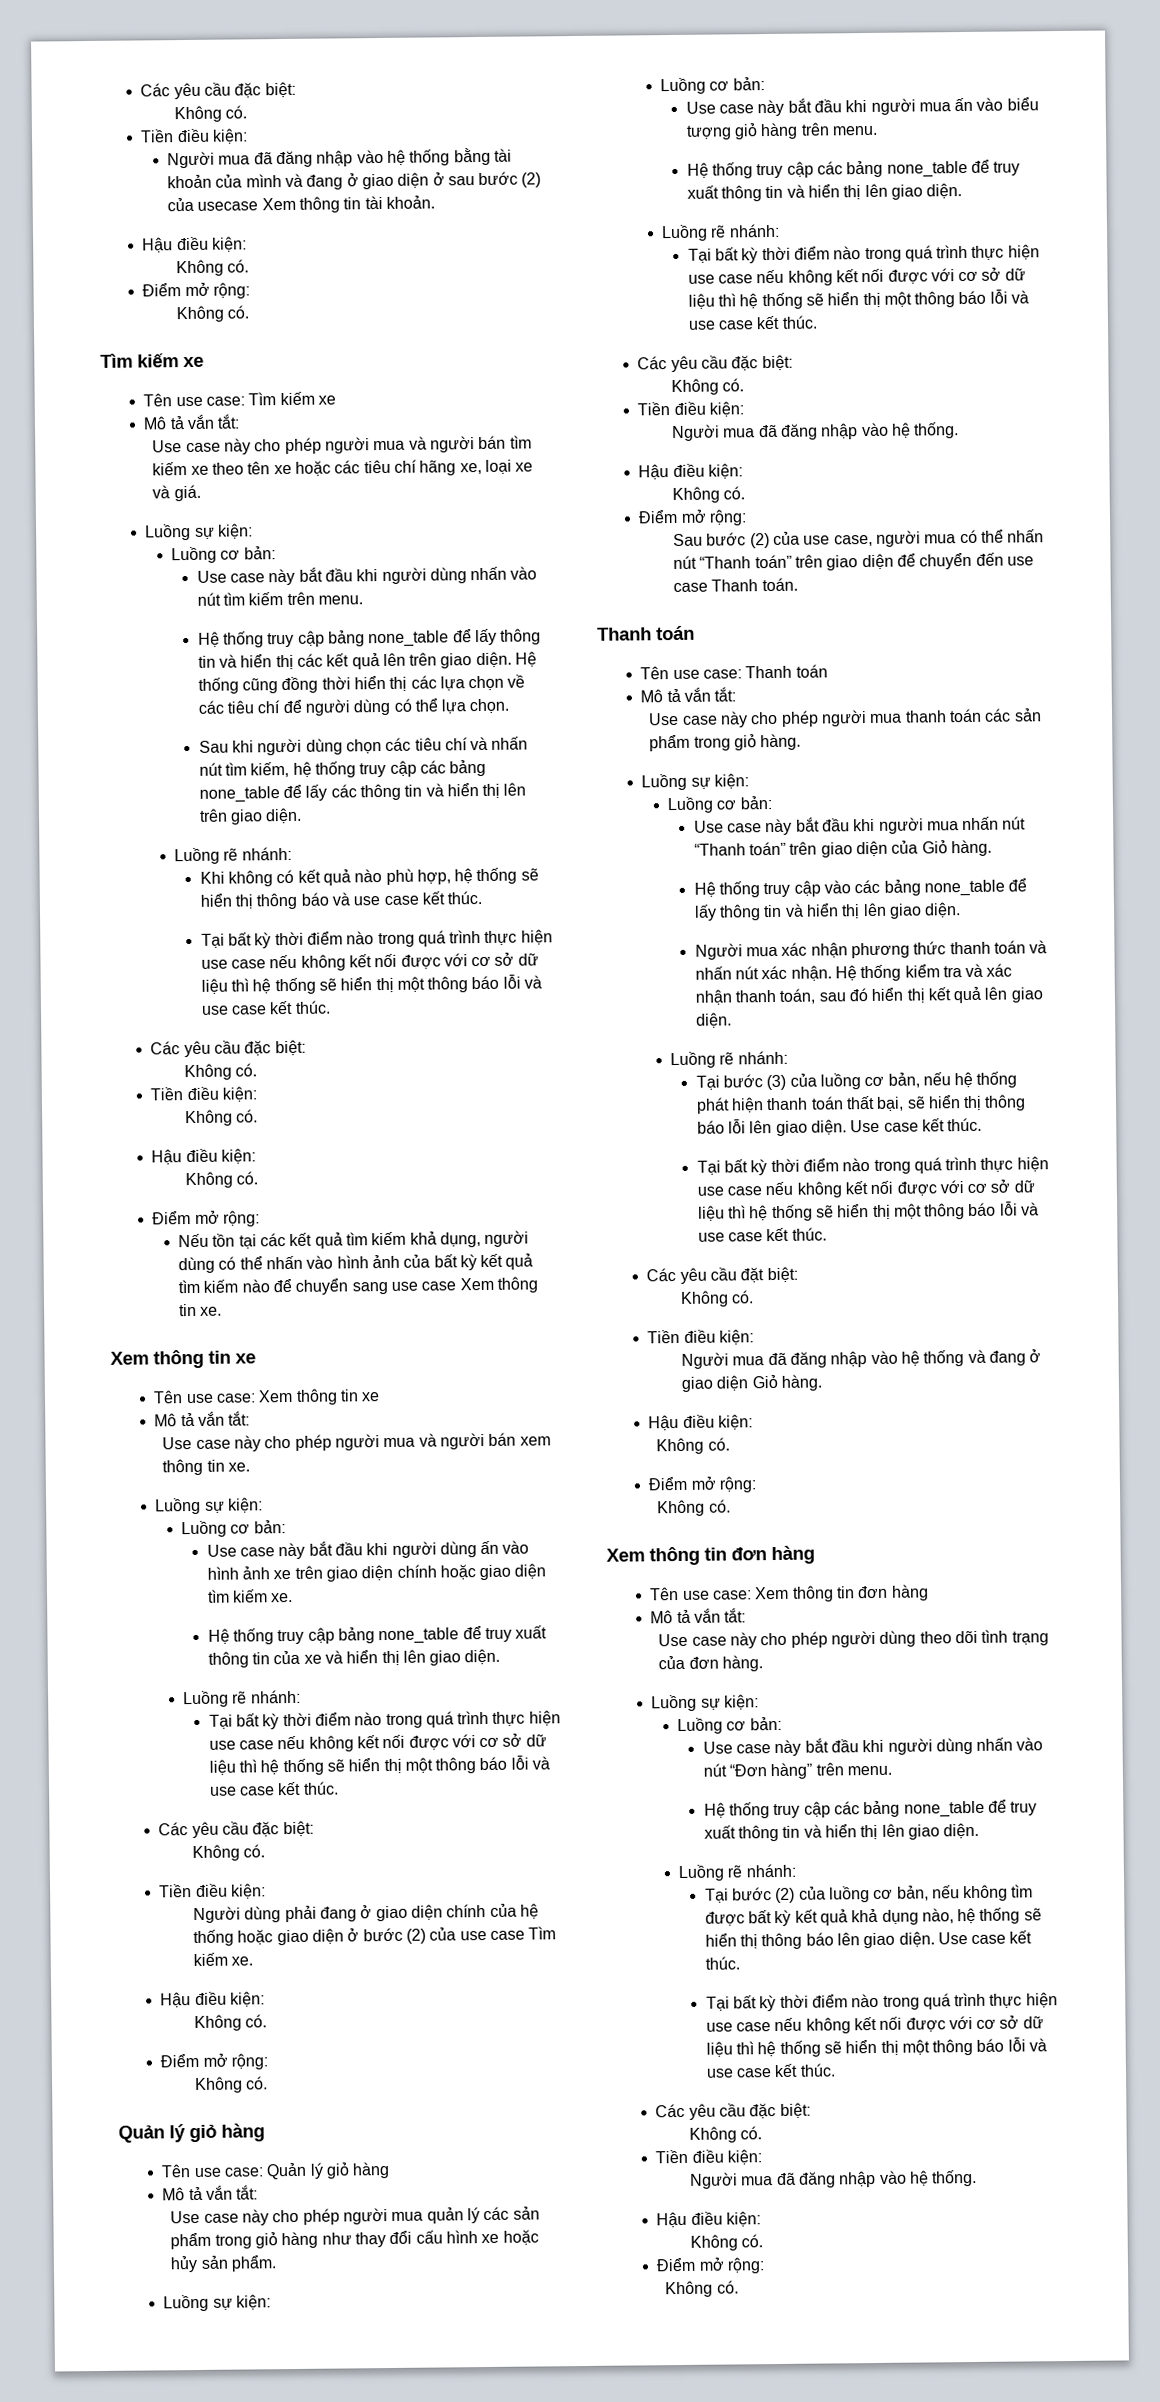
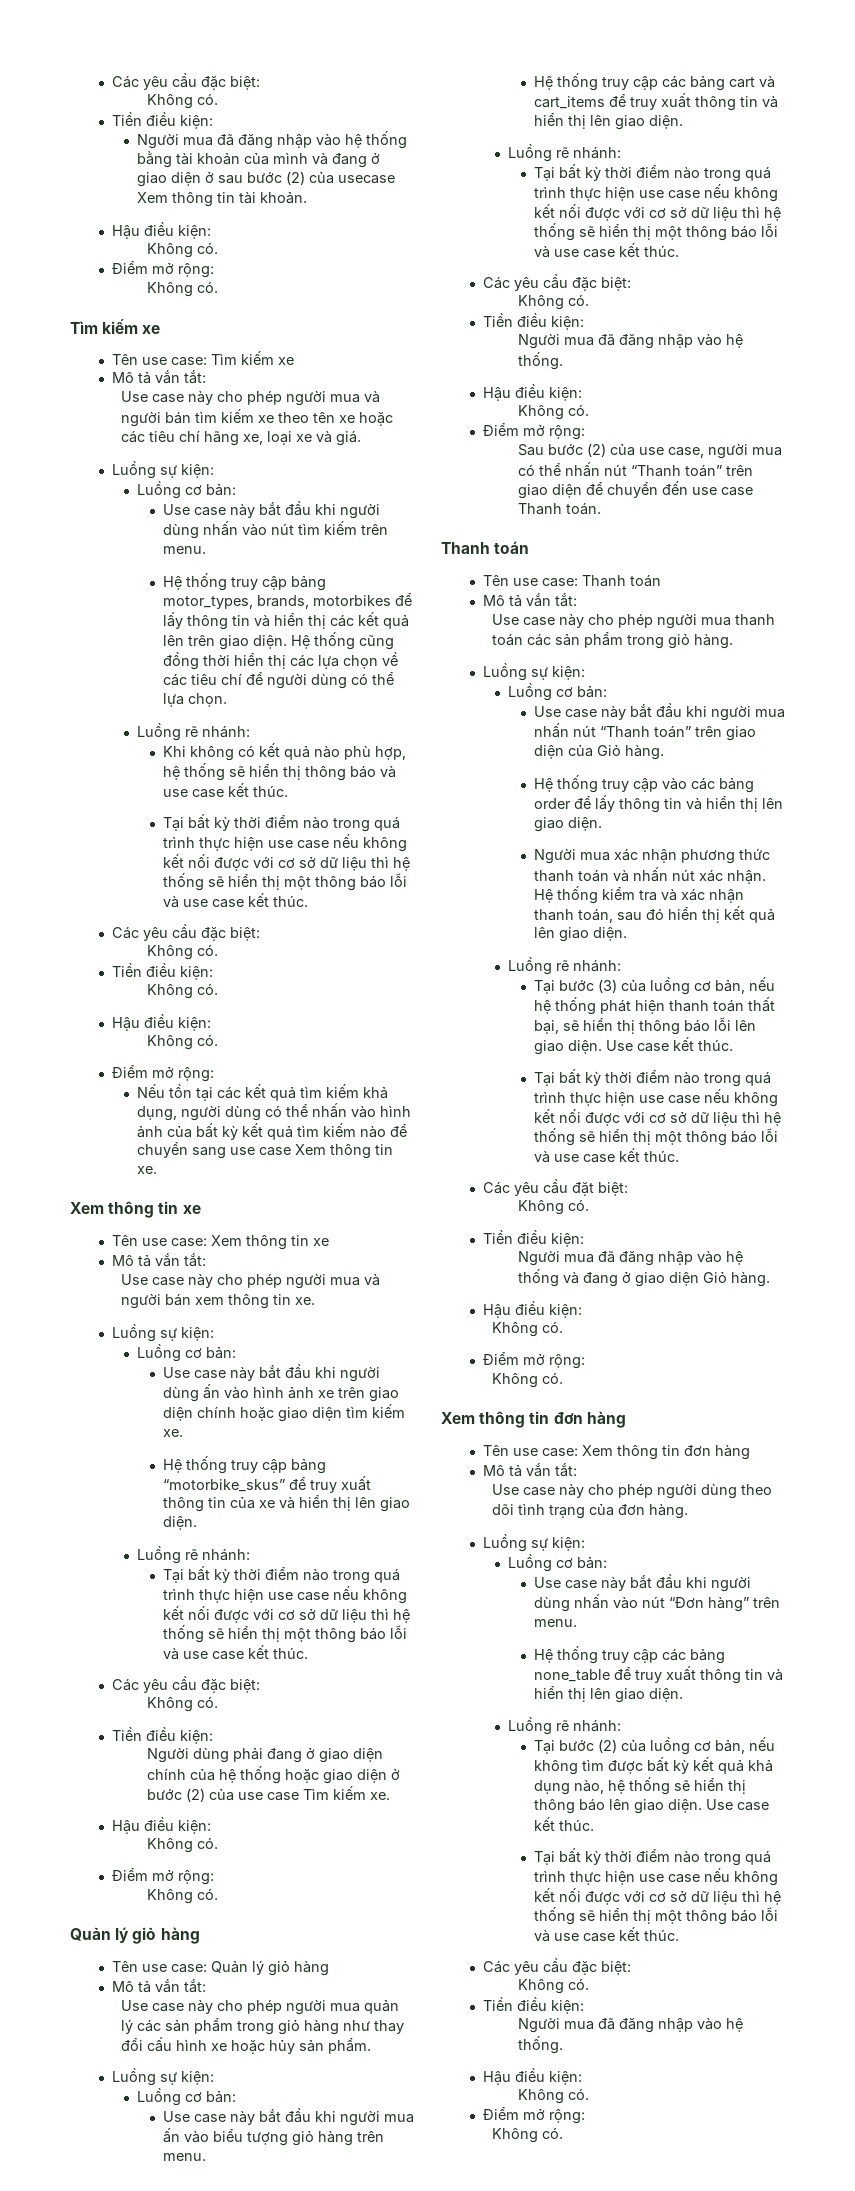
[368,630,450,648] none_table -> [162,595,391,609] motor_types, brands, motorbikes
[198,736,529,756] [198,759,487,778] [198,782,527,803] [198,807,303,825] // Sau khi người dùng chọn các tiêu chí và nhấn nút tìm kiếm, hệ thống truy cập các bảng none_table để lấy các thông tin và hiển thị lên trên giao diện. -> (227, 700) none
[378,1627,460,1645] none_table -> [162,1479,285,1492] “motorbike_skus”
[886,160,968,178] none_table -> [728,75,775,88] [533,96,605,109] cart và cart_items
[923,879,1005,897] none_table -> [533,798,571,809] order

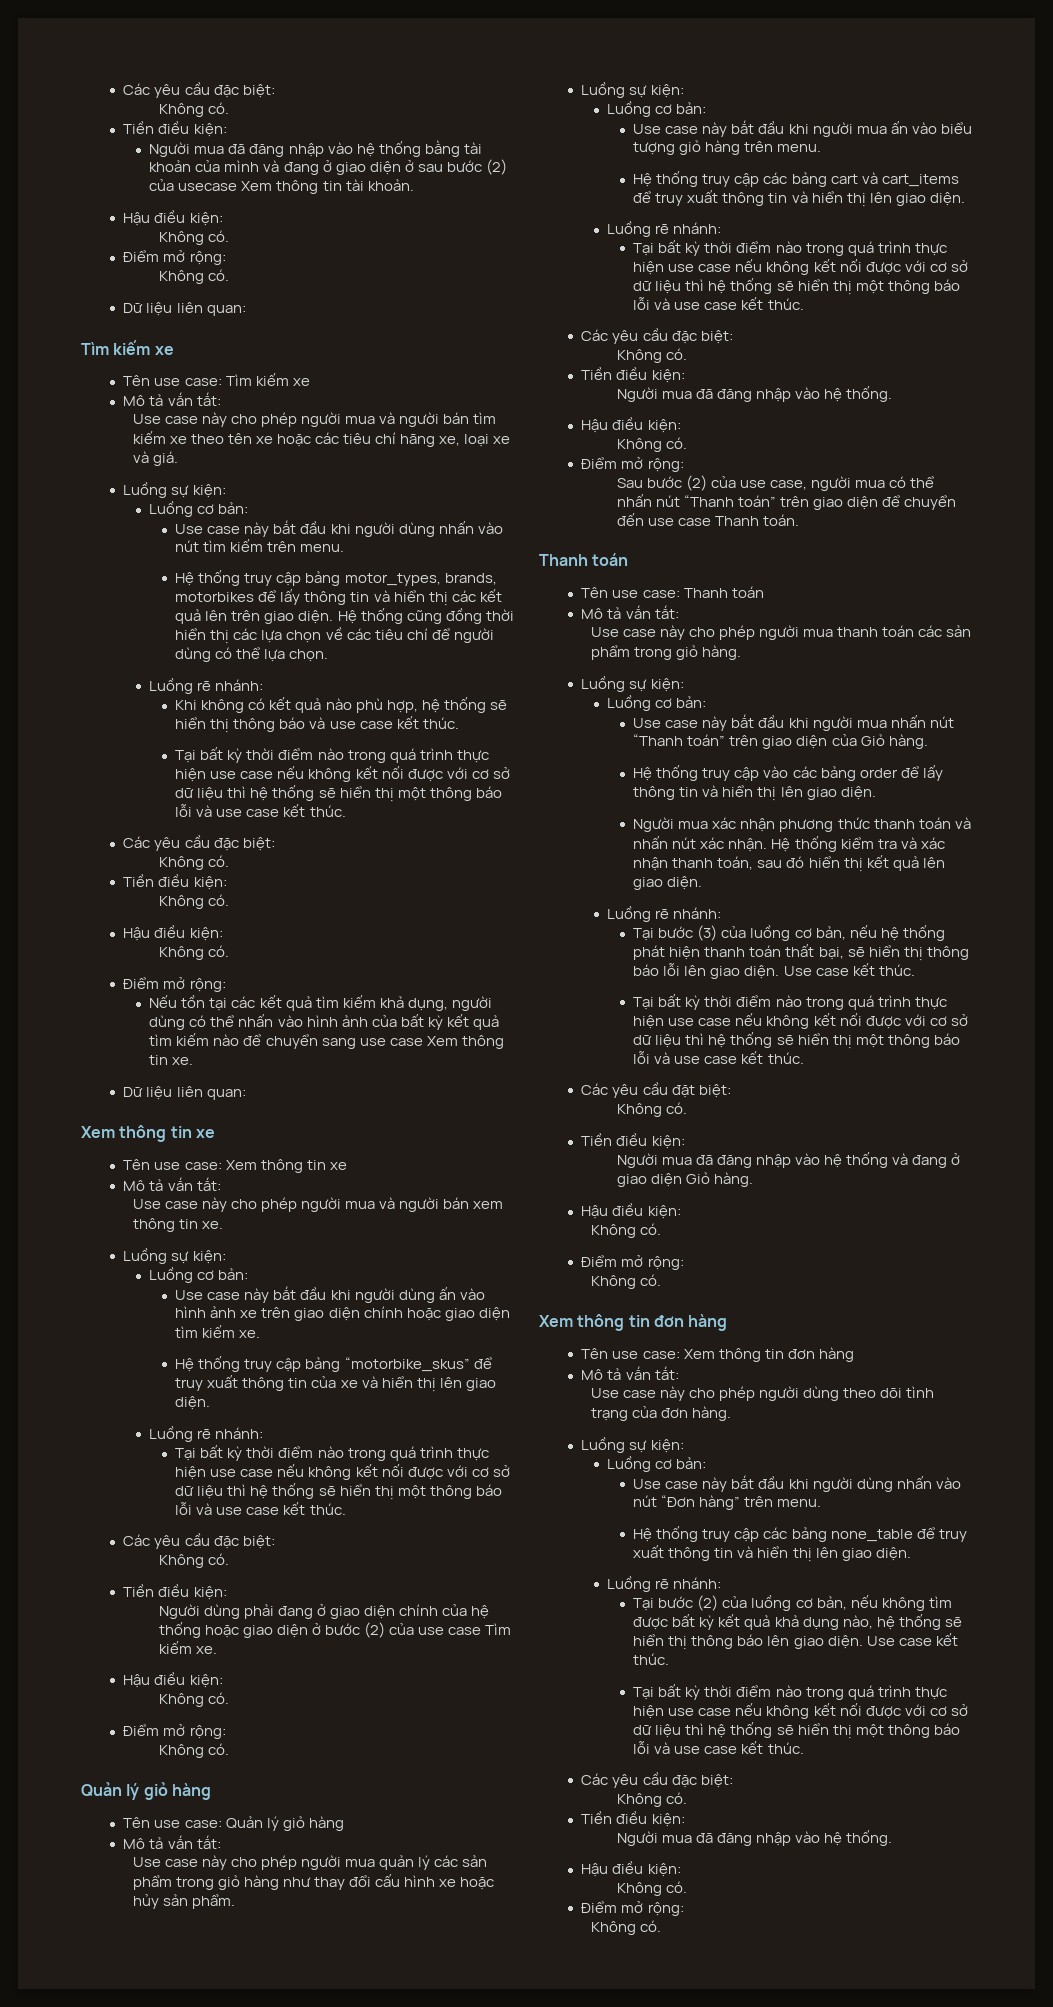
(218, 287) none -> [123,302,246,316] // Dữ liệu liên quan:
(158, 1170) none -> [123,1086,246,1100] // Dữ liệu liên quan:

